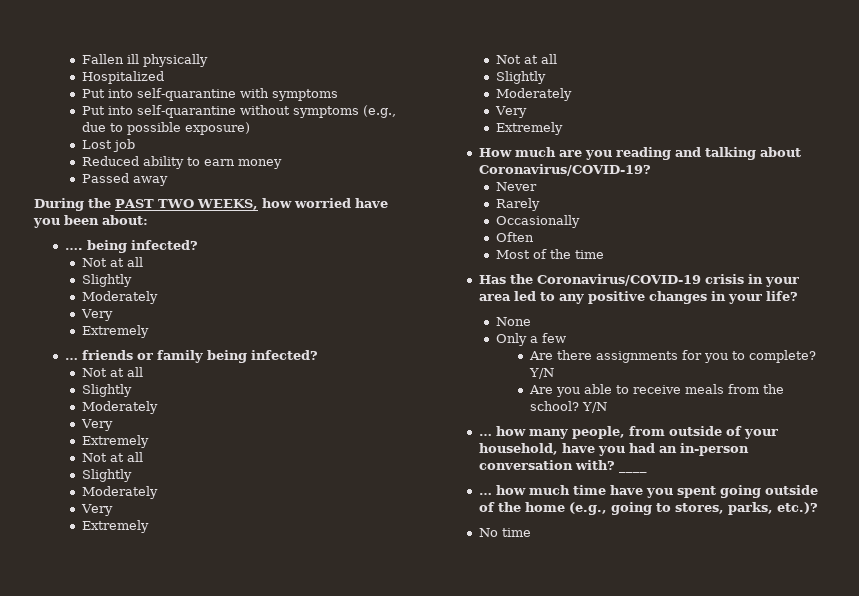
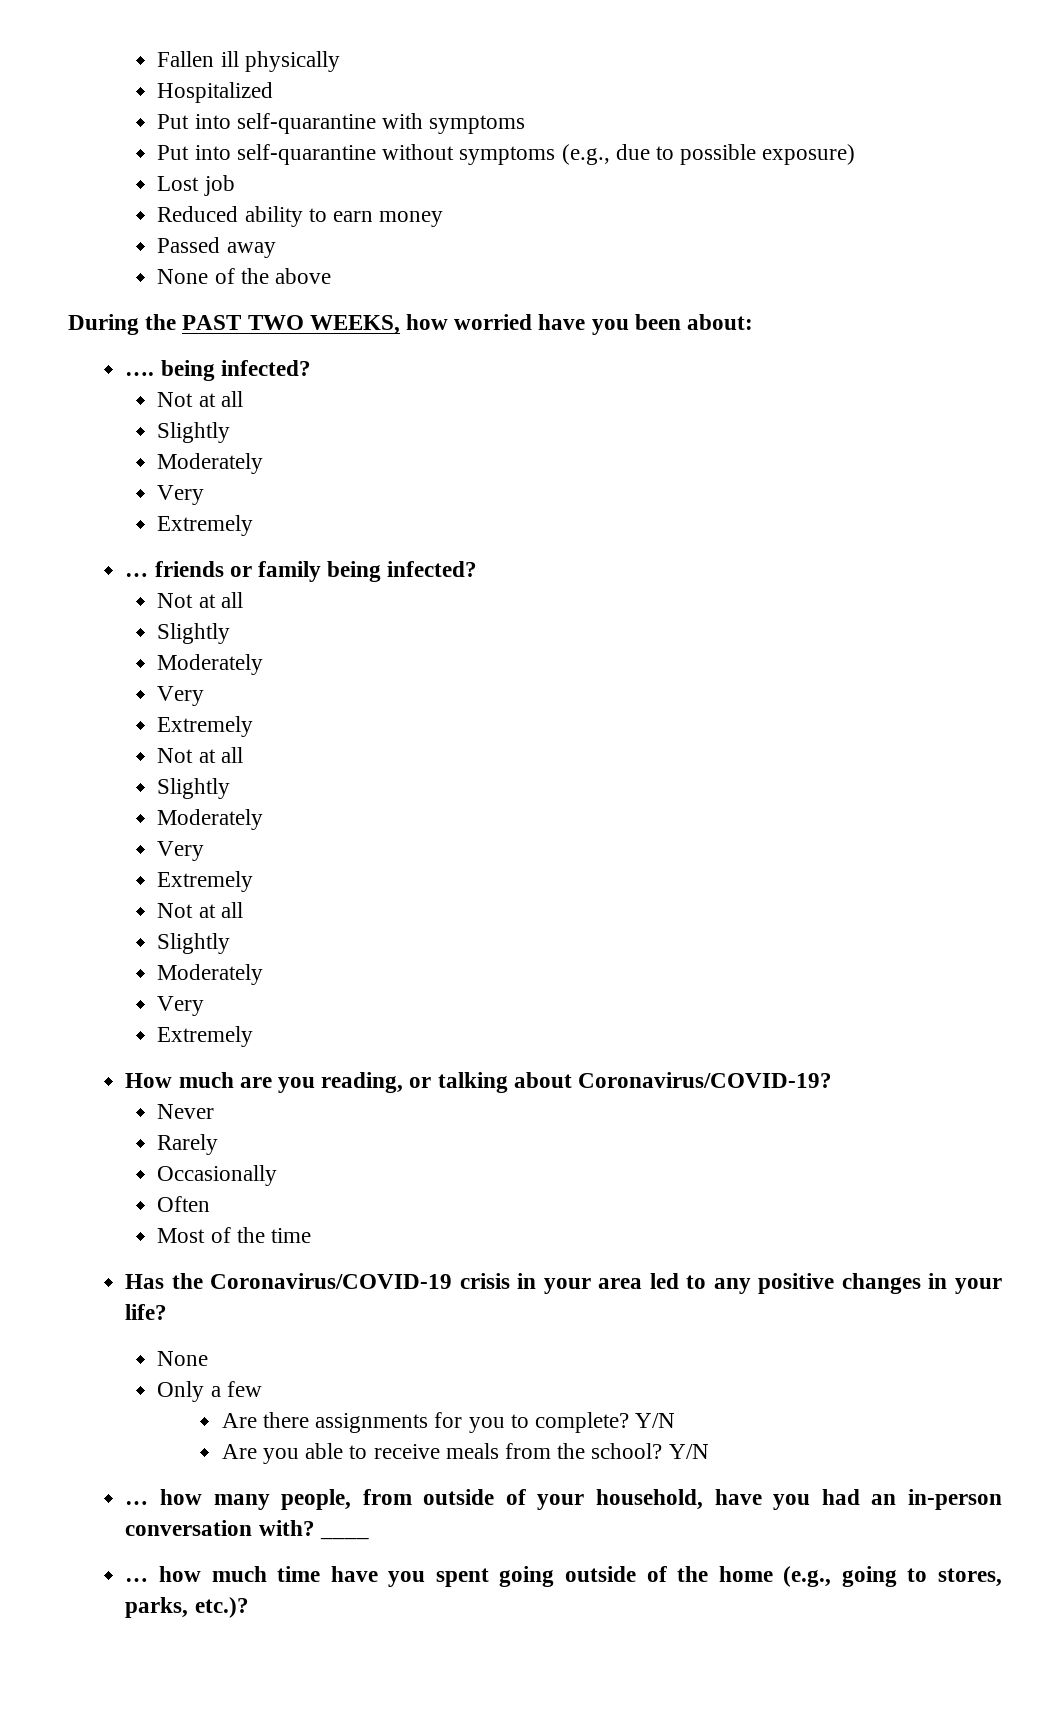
(168, 181) none -> [157,268,332,284] // None of the above
[615,147,701,160] reading and -> [321,1072,432,1093] reading, or
[478,528,531,537] // No time -> (249, 1607) none

